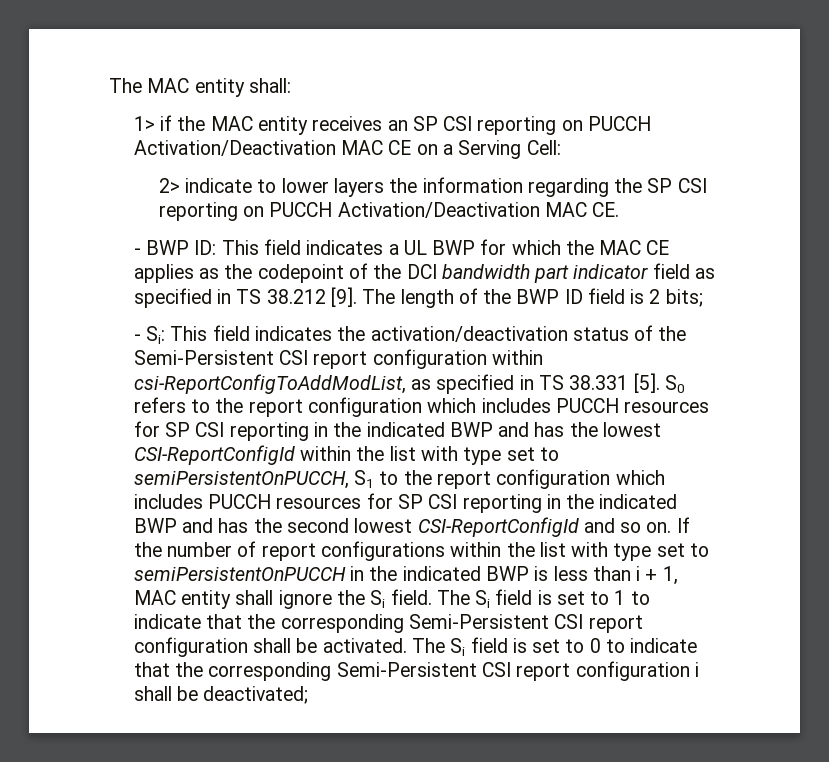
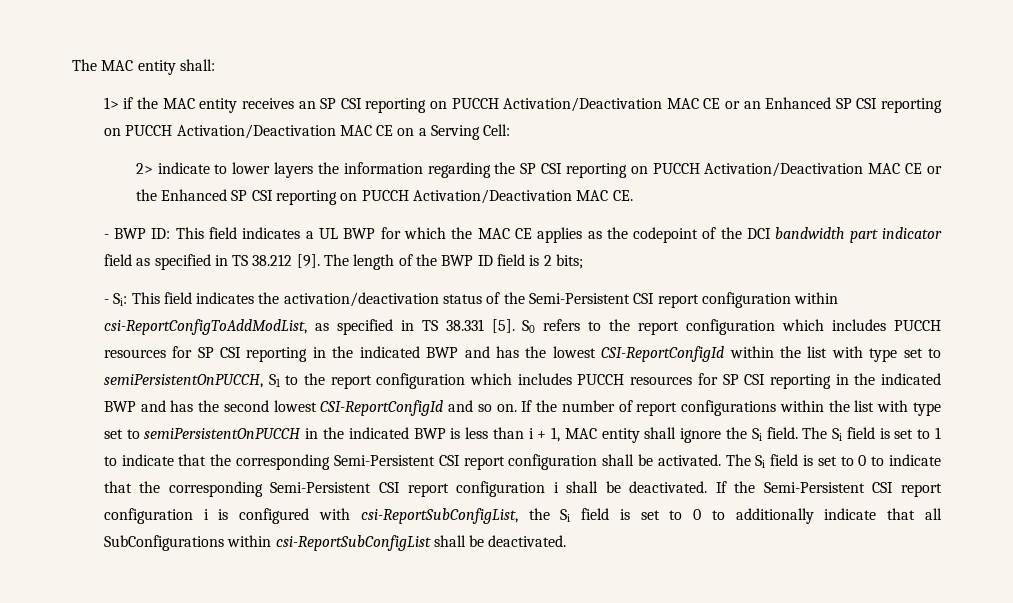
(412, 147) none -> [724,97,942,113] [103,124,394,139] or an Enhanced SP CSI reporting on PUCCH Activation/Deactivation MAC CE
(587, 209) none -> [905,163,942,174] [135,189,609,205] CE or the Enhanced SP CSI reporting on PUCCH Activation/Deactivation MAC
[203,686,309,704] deactivated; -> [629,481,942,497] [103,508,943,524] [103,535,567,551] deactivated. If the Semi-Persistent CSI report configuration i is configured with csi-ReportSubConfigList, the Si field is set to 0 to additionally indicate that all SubConfigurations within csi-ReportSubConfigList shall be deactivated.

